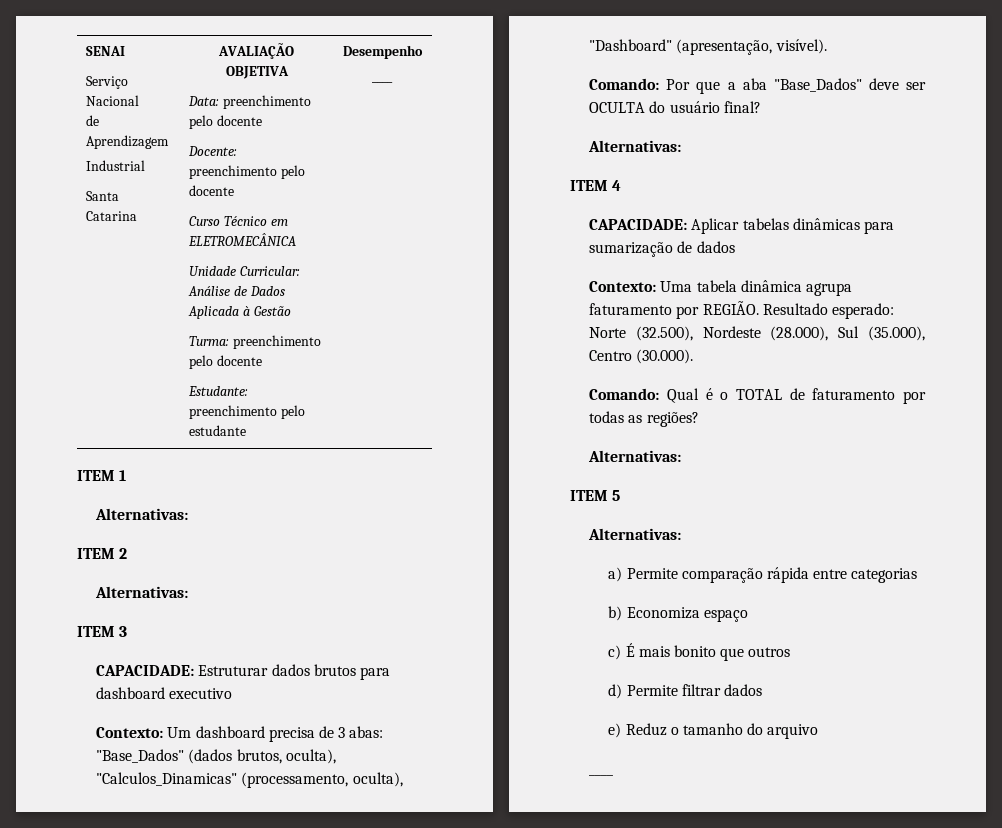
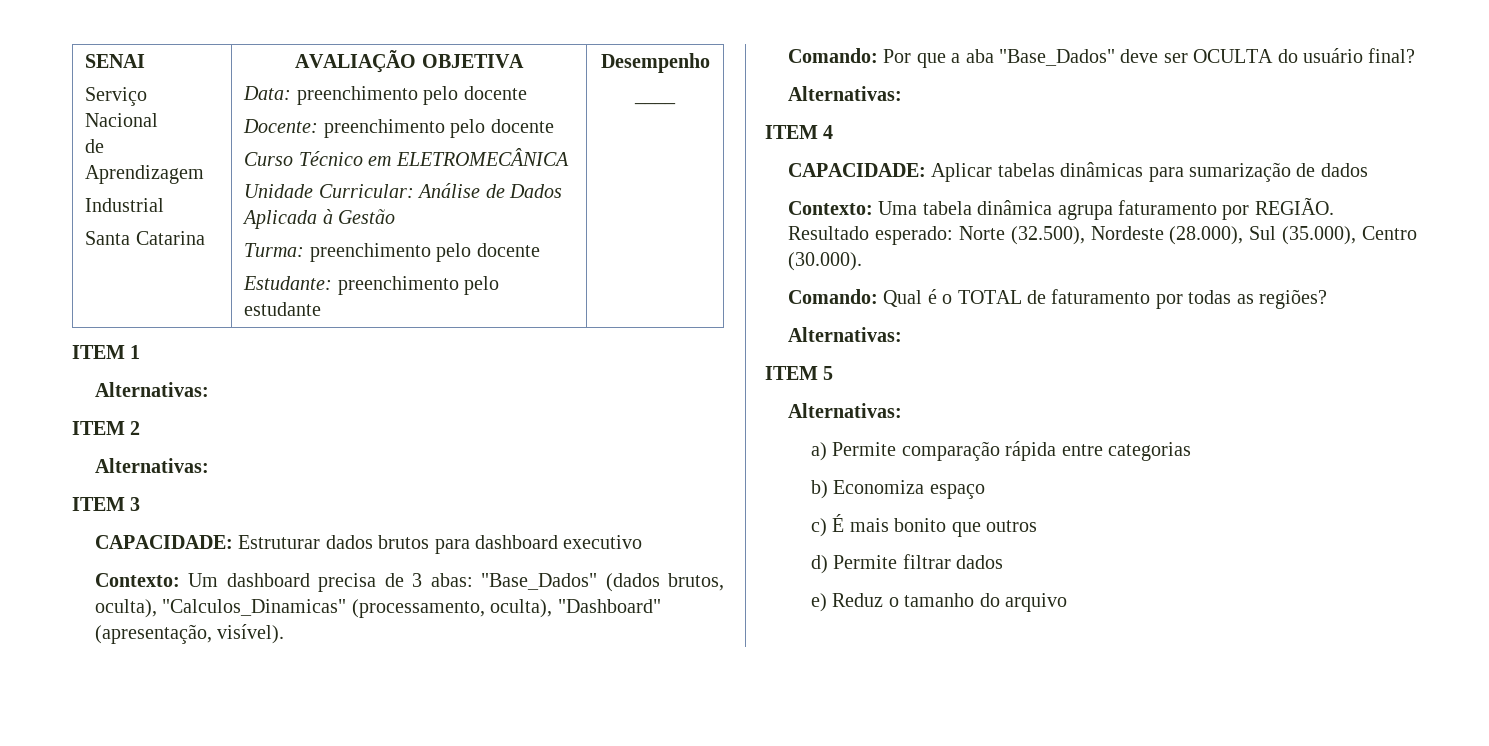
[589,774,614,776] // ____ -> (1068, 602) none

